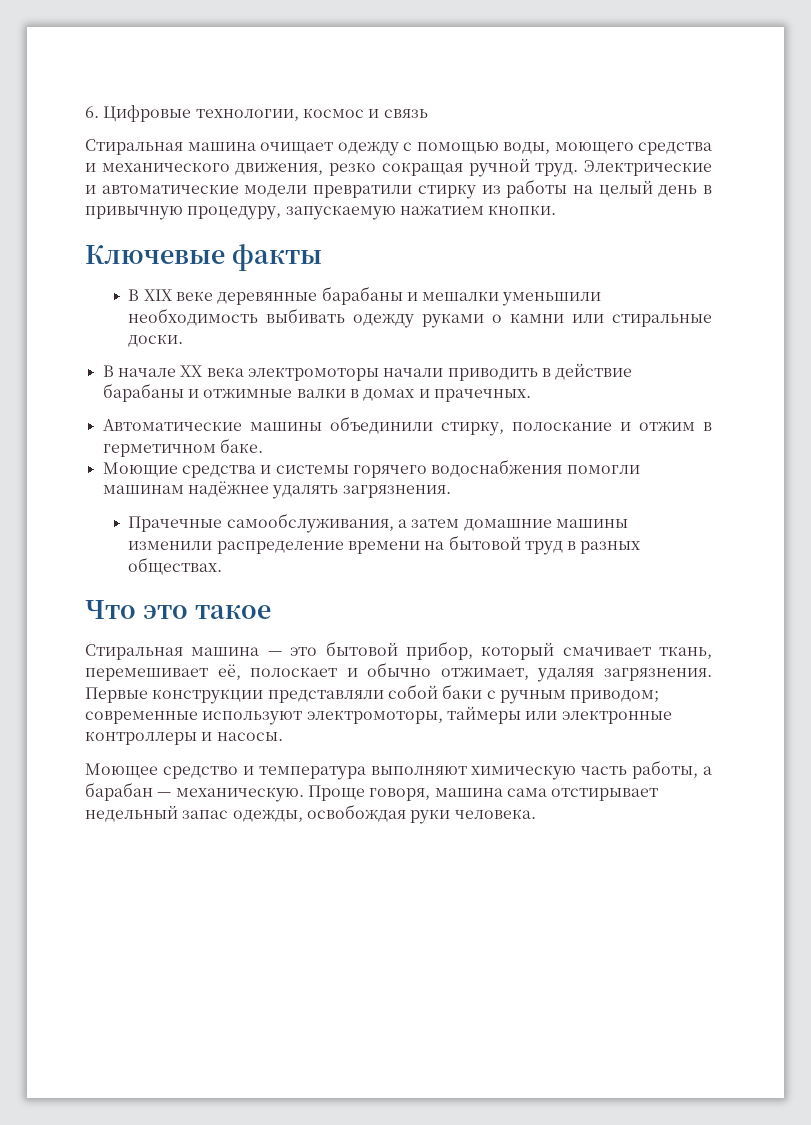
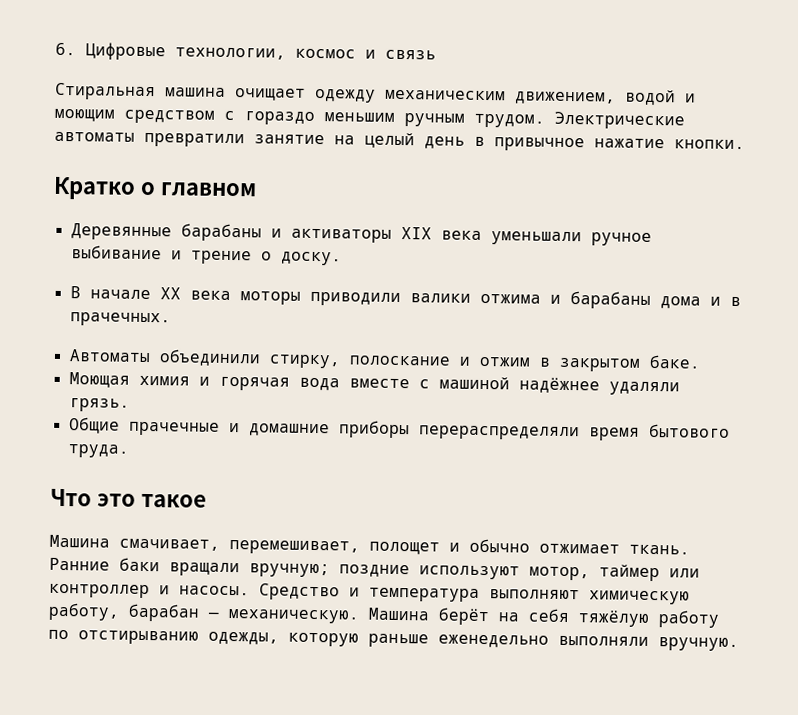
[403,142,712,155] [85,158,712,177] [85,179,713,199] [85,205,557,220] [85,244,322,271] [128,286,602,306] [128,308,712,328] [128,334,184,347] [102,363,633,381] [102,383,430,402] с помощью воды, моющего средства и механического движения, резко сокращая ручной труд. Электрические и автоматические модели превратили стирку из работы на целый день в привычную процедуру, запускаемую нажатием кнопки. // Ключевые факты // В XIX веке деревянные барабаны и мешалки уменьшили необходимость выбивать одежду руками о камни или стиральные доски. // В начале XX века электромоторы начали приводить в действие барабаны и отжимные валки в домах и -> [385,89,696,106] [54,108,685,130] [54,131,745,152] [53,176,257,200] [70,223,652,246] [70,245,342,266] [69,286,741,309] механическим движением, водой и моющим средством с гораздо меньшим ручным трудом. Электрические автоматы превратили занятие на целый день в привычное нажатие кнопки. // Кратко о главном // Деревянные барабаны и активаторы XIX века уменьшали ручное выбивание и трение о доску. // В начале XX века моторы приводили валики отжима и барабаны дома и в
[102,419,322,431] Автоматические машины -> [68,349,151,363] Автоматы
[102,444,216,457] герметичном -> [558,357,641,372] закрытом
[102,459,640,478] [102,481,451,499] [128,513,628,533] [128,535,641,555] [128,557,223,575] [85,600,271,619] [85,641,712,660] [85,662,712,682] [85,684,660,704] [85,706,672,725] [85,731,197,745] Моющие средства и системы горячего водоснабжения помогли машинам надёжнее удалять загрязнения. // Прачечные самообслуживания, а затем домашние машины изменили распределение времени на бытовой труд в разных обществах. // Что это такое // Стиральная машина — это бытовой прибор, который смачивает ткань, перемешивает её, полоскает и обычно отжимает, удаляя загрязнения. Первые конструкции представляли собой баки с ручным приводом; современные используют электромоторы, таймеры или электронные контроллеры -> [68,372,680,396] [68,398,130,412] [68,417,730,441] [67,444,129,458] [50,488,207,508] [49,534,690,555] [49,557,700,582] [49,583,150,599] Моющая химия и горячая вода вместе с машиной надёжнее удаляли грязь. // Общие прачечные и домашние приборы перераспределяли время бытового труда. // Что это такое // Машина смачивает, перемешивает, полощет и обычно отжимает ткань. Ранние баки вращали вручную; поздние используют мотор, таймер или контроллер
[85,763,238,779] // Моющее средство -> [259,583,340,601] Средство
[581,760,712,779] [85,782,659,802] [85,804,536,824] часть работы, а барабан — механическую. Проще говоря, машина сама отстирывает недельный запас одежды, освобождая руки человека. -> [48,602,720,628] [48,629,739,652] работу, барабан — механическую. Машина берёт на себя тяжёлую работу по отстирыванию одежды, которую раньше еженедельно выполняли вручную.

